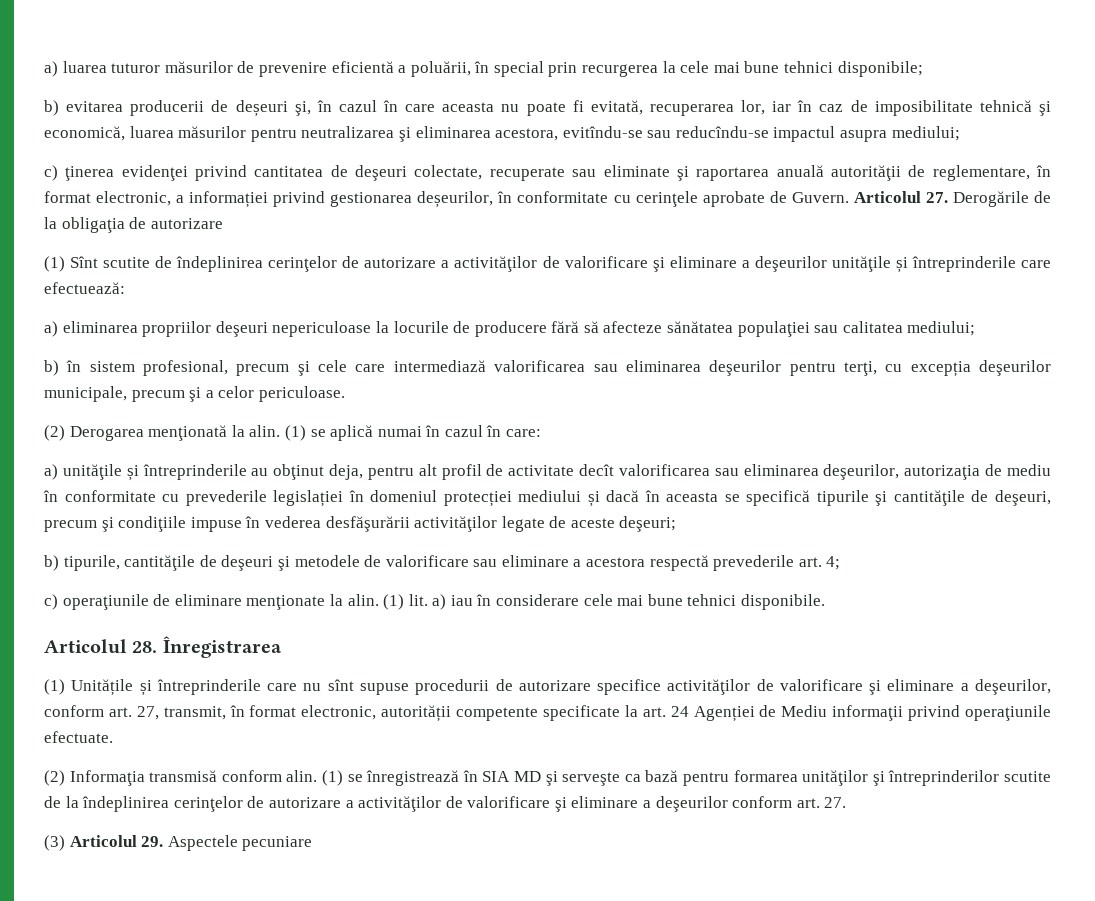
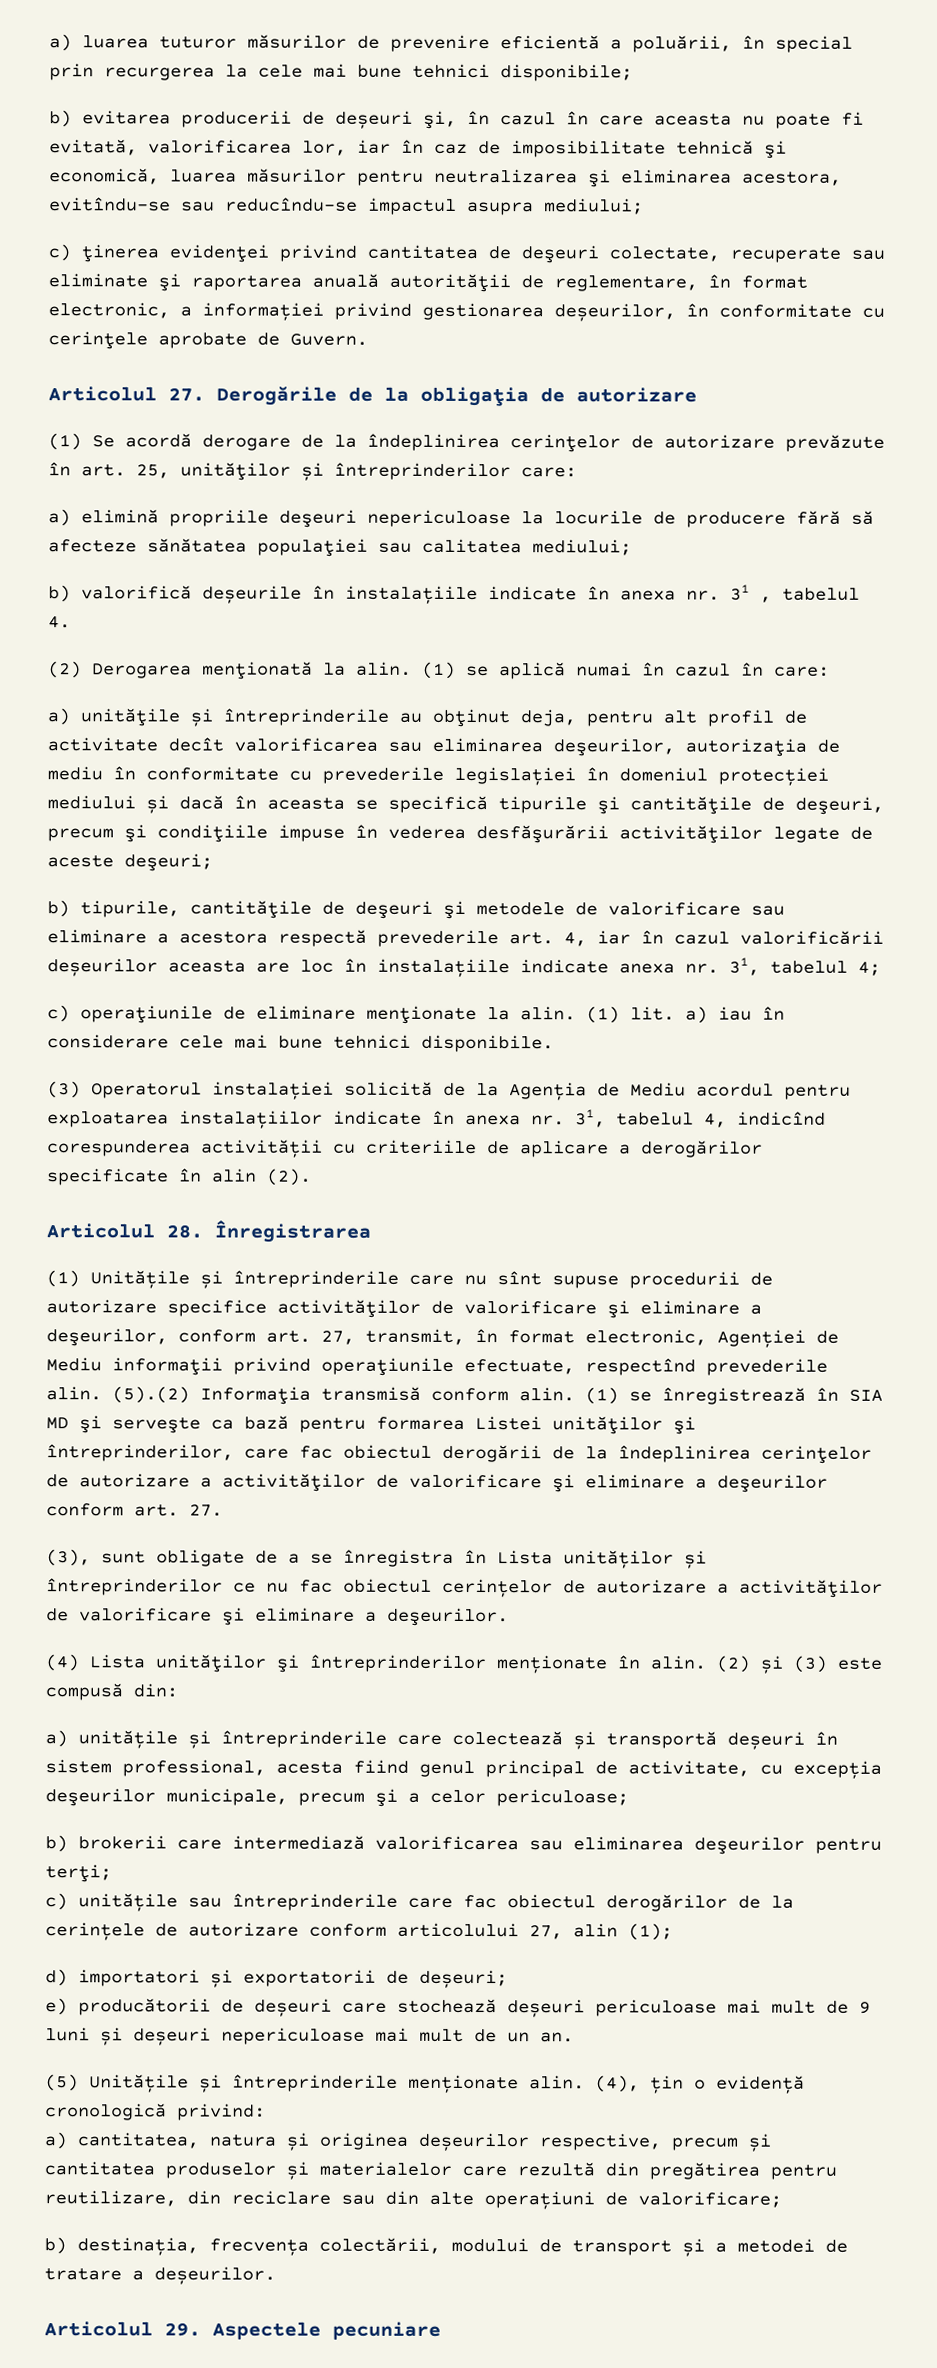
[649,104,734,116] recuperarea -> [148,139,292,154] valorificarea
(849, 197) none -> (368, 339) //
[70,256,1051,273] [44,282,125,294] [44,321,212,337] Sînt scutite de îndeplinirea cerinţelor de autorizare a activităţilor de valorificare şi eliminare a deşeurilor unităţile și întreprinderile care efectuează: // a) eliminarea propriilor -> [92,433,885,453] [48,462,577,481] [48,509,269,527] Se acordă derogare de la îndeplinirea cerinţelor de autorizare prevăzute în art. 25, unităţilor și întreprinderilor care: // a) elimină propriile
[66,360,1052,377] [44,386,345,402] în sistem profesional, precum şi cele care intermediază valorificarea sau eliminarea deşeurilor pentru terţi, cu excepția deşeurilor municipale, precum şi a celor periculoase. -> [81,584,860,605] [48,616,71,629] valorifică deșeurile în instalațiile indicate în anexa nr. 31 , tabelul 4.
(822, 562) none -> [564,930,884,947] [47,957,848,978] 4, iar în cazul valorificării deșeurilor aceasta are loc în instalațiile indicate anexa nr. 31, tabelul
(826, 602) none -> [47,1081,851,1101] [47,1109,826,1129] [47,1139,763,1158] [46,1168,312,1186] // (3) Operatorul instalației solicită de la Agenția de Mediu acordul pentru exploatarea instalațiilor indicate în anexa nr. 31, tabelul 4, indicînd corespunderea activității cu criteriile de aplicare a derogărilor specificate în alin (2).
[381,705,689,722] autorității competente specificate la art. 24 -> (707, 1337) none
[44,731,113,743] [44,770,65,786] efectuate. // (2) -> [464,1358,828,1376] [46,1386,190,1404] efectuate, respectînd prevederile alin. (5).(2)
[802,770,1052,786] unităţilor şi întreprinderilor scutite -> [475,1416,696,1435] [46,1444,542,1463] Listei unităţilor şi întreprinderilor, care fac obiectul derogării
[44,835,65,851] (3) -> [46,1549,707,1569] [46,1578,883,1598] [46,1607,509,1627] [45,1654,883,1674] [45,1683,178,1701] [45,1730,838,1750] [45,1759,882,1779] [45,1788,629,1807] [45,1835,882,1855] [45,1864,112,1883] [45,1893,794,1912] [45,1922,673,1941] [45,1969,508,1989] [45,1998,871,2018] [45,2027,574,2046] [45,2074,805,2094] [45,2103,266,2121] [44,2132,772,2152] [44,2161,837,2180] [44,2190,782,2210] [44,2237,848,2257] [44,2266,276,2285] (3), sunt obligate de a se înregistra în Lista unităților și întreprinderilor ce nu fac obiectul cerințelor de autorizare a activităţilor de valorificare şi eliminare a deşeurilor. // (4) Lista unităţilor şi întreprinderilor menționate în alin. (2) și (3) este compusă din: // a) unitățile și întreprinderile care colectează și transportă deșeuri în sistem professional, acesta fiind genul principal de activitate, cu excepția deşeurilor municipale, precum şi a celor periculoase; // b) brokerii care intermediază valorificarea sau eliminarea deşeurilor pentru terţi; // c) unitățile sau întreprinderile care fac obiectul derogărilor de la cerințele de autorizare conform articolului 27, alin (1); // d) importatori și exportatorii de deșeuri; // e) producătorii de deșeuri care stochează deșeuri periculoase mai mult de 9 luni și deșeuri nepericuloase mai mult de un an. // (5) Unitățile și întreprinderile menționate alin. (4), țin o evidență cronologică privind: // a) cantitatea, natura și originea deșeurilor respective, precum și cantitatea produselor și materialelor care rezultă din pregătirea pentru reutilizare, din reciclare sau din alte operațiuni de valorificare; // b) destinația, frecvența colectării, modului de transport și a metodei de tratare a deșeurilor. //

